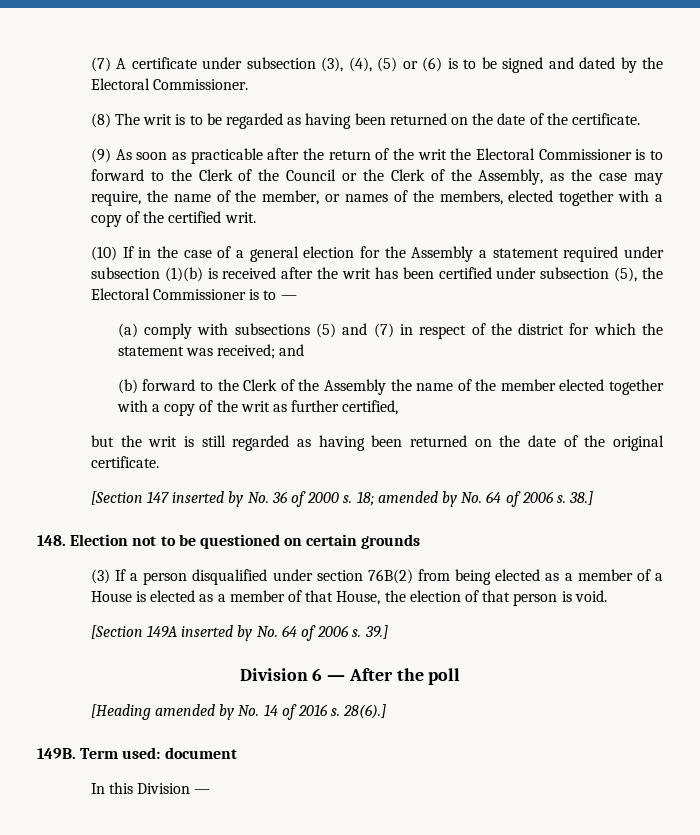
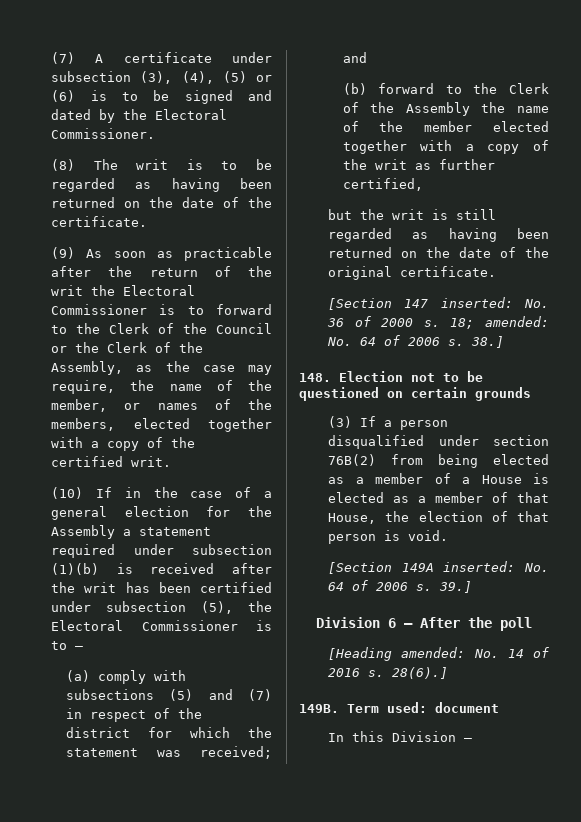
[172,491,244,507] inserted by -> [440,297,513,308] inserted:
[377,491,457,507] amended by -> [485,316,549,327] amended:
[181,625,253,641] inserted by -> [443,561,516,572] inserted:
[155,704,235,720] amended by -> [401,647,466,658] amended:

